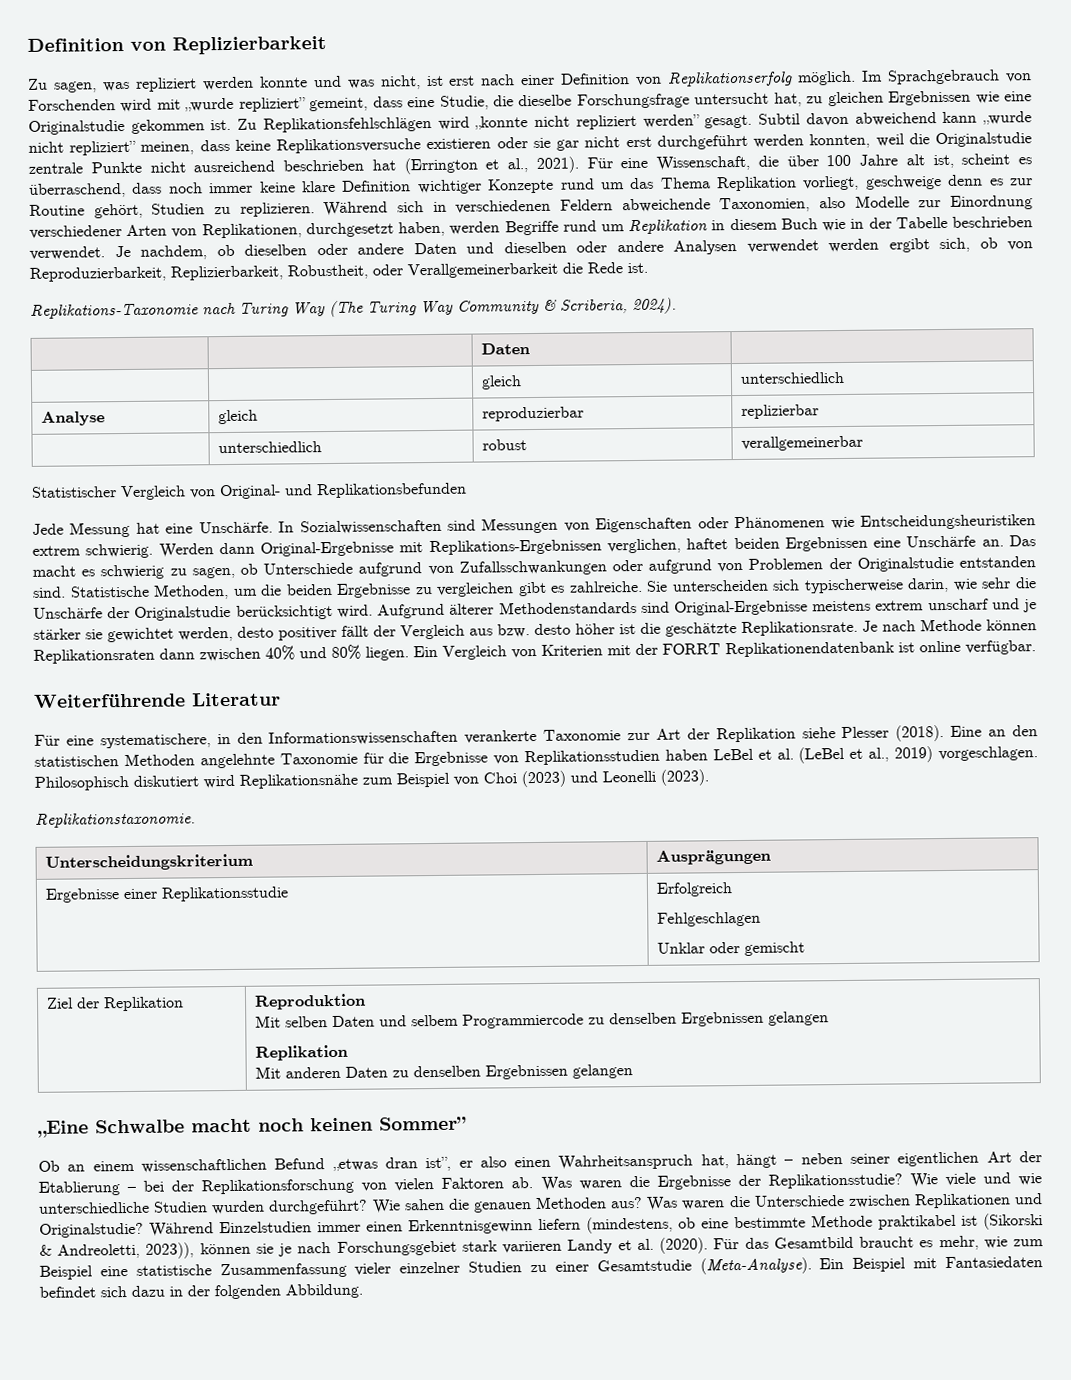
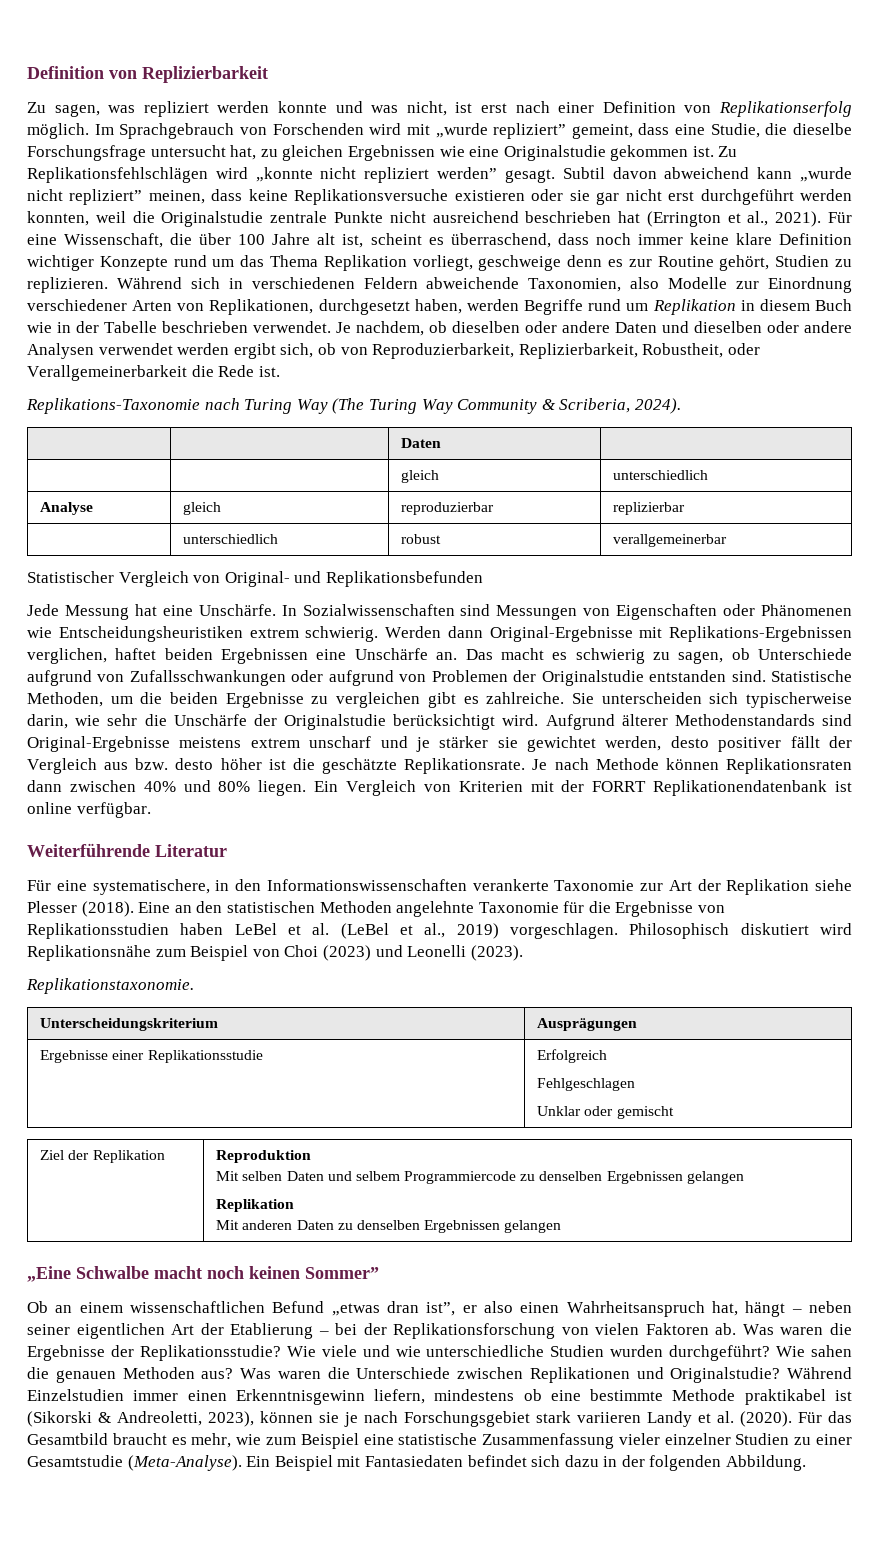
[538,1216,673,1234] liefern (mindestens, -> [374,1389,515,1404] liefern, mindestens
[145,1242,195,1259] 2023)), -> [208,1411,254,1427] 2023),

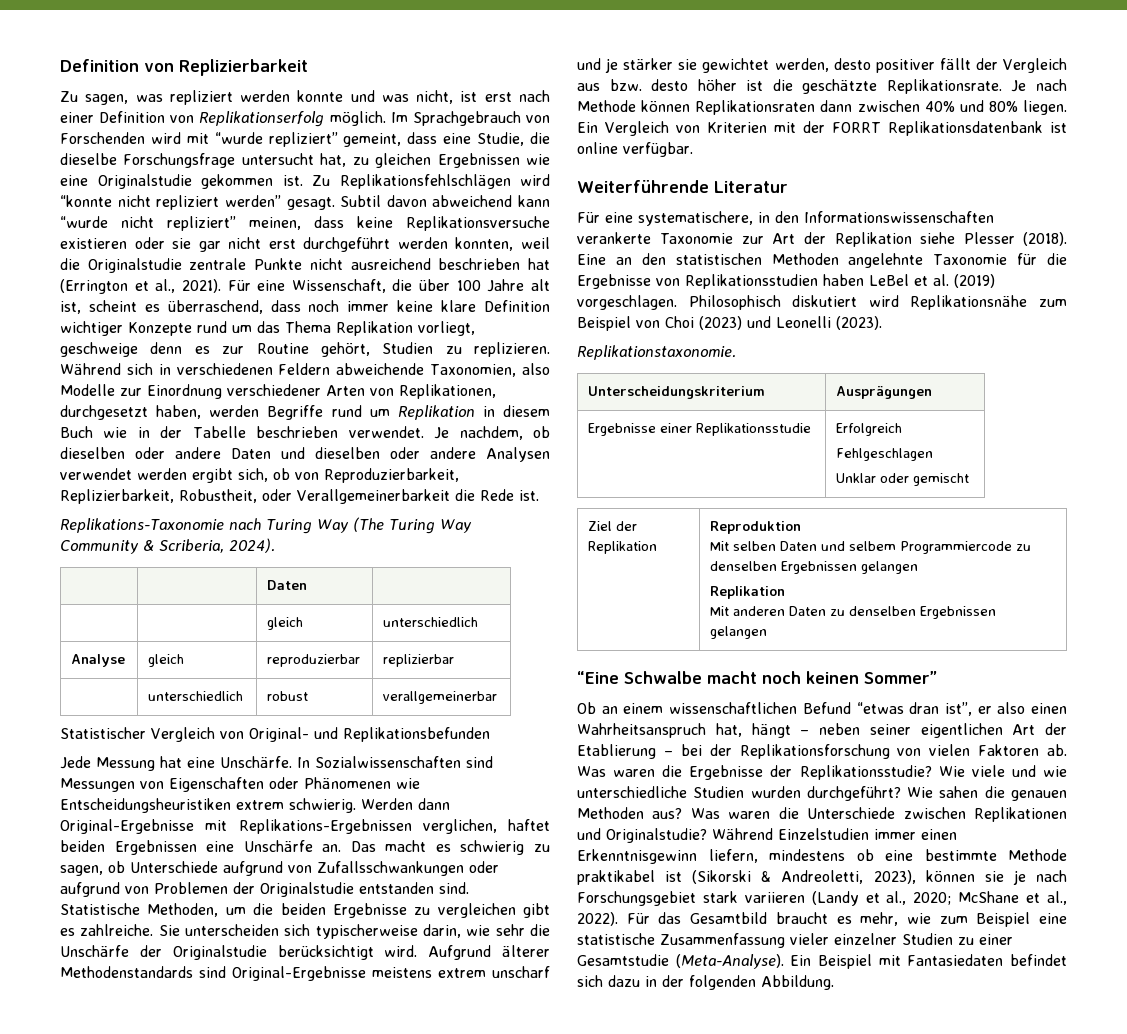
[435,123,488,138] „wurde -> [214,132,263,144] “wurde
[255,167,313,182] „konnte -> [60,195,112,207] “konnte
[800,167,853,182] „wurde -> [60,216,108,228] “wurde
[653,780,828,796] Replikationendatenbank -> [888,121,1043,136] Replikationsdatenbank
[340,923,499,939] (LeBel et al., 2019) -> [954,274,995,288] (2019)
[27,1266,71,1282] „Eine -> [577,671,619,684] “Eine
[331,1303,380,1316] „etwas -> [856,702,904,714] “etwas
[647,1411,792,1427] Landy et al. (2020). -> [811,891,1067,906] [577,912,618,926] (Landy et al., 2020; McShane et al., 2022).

